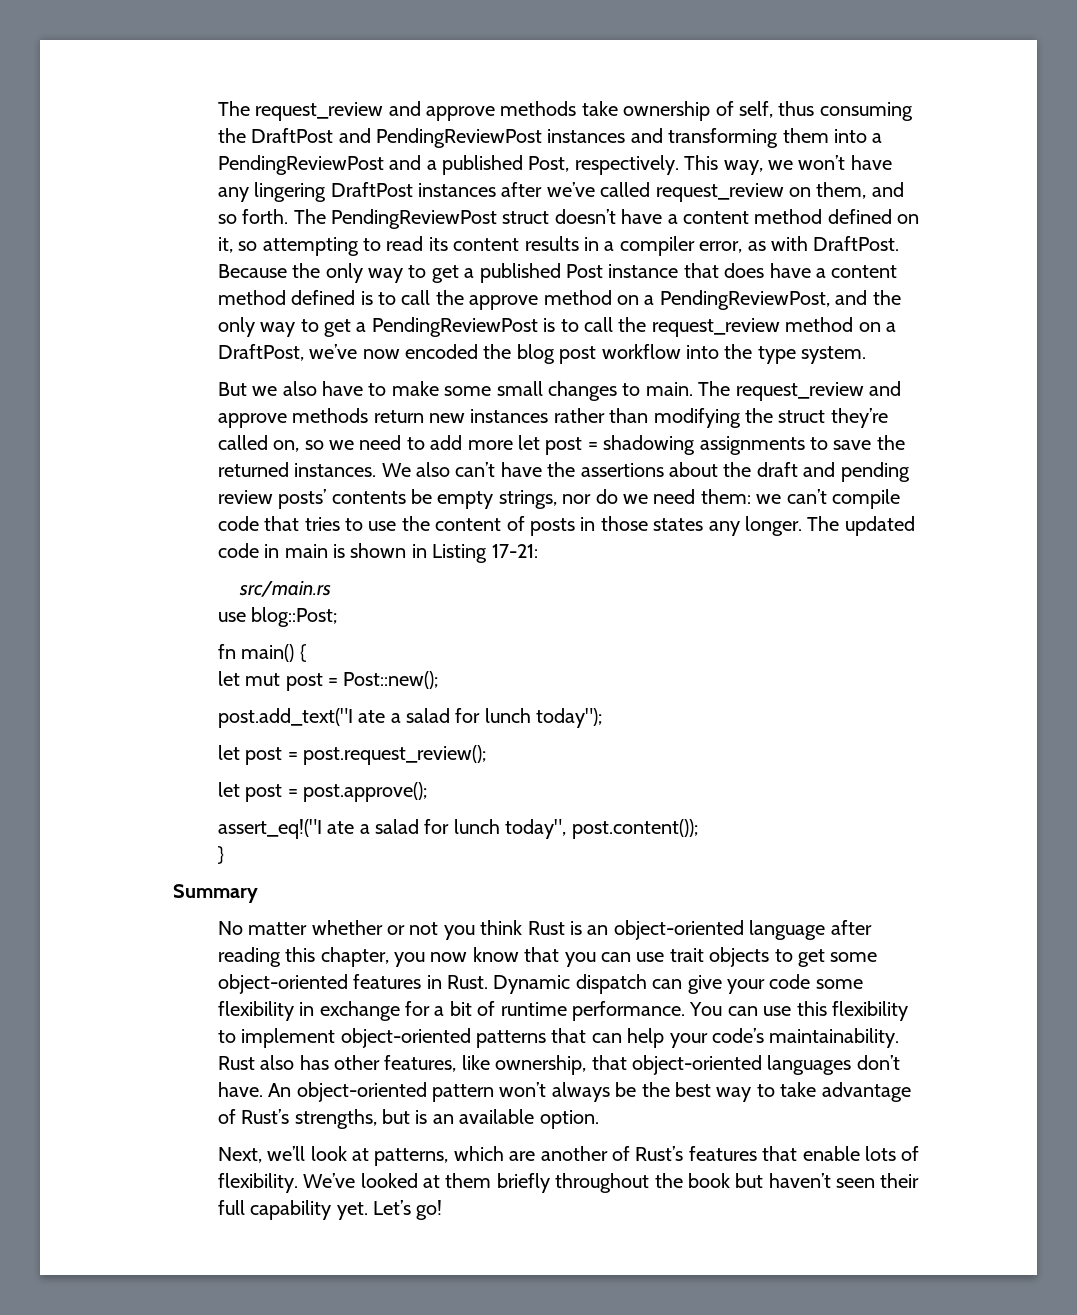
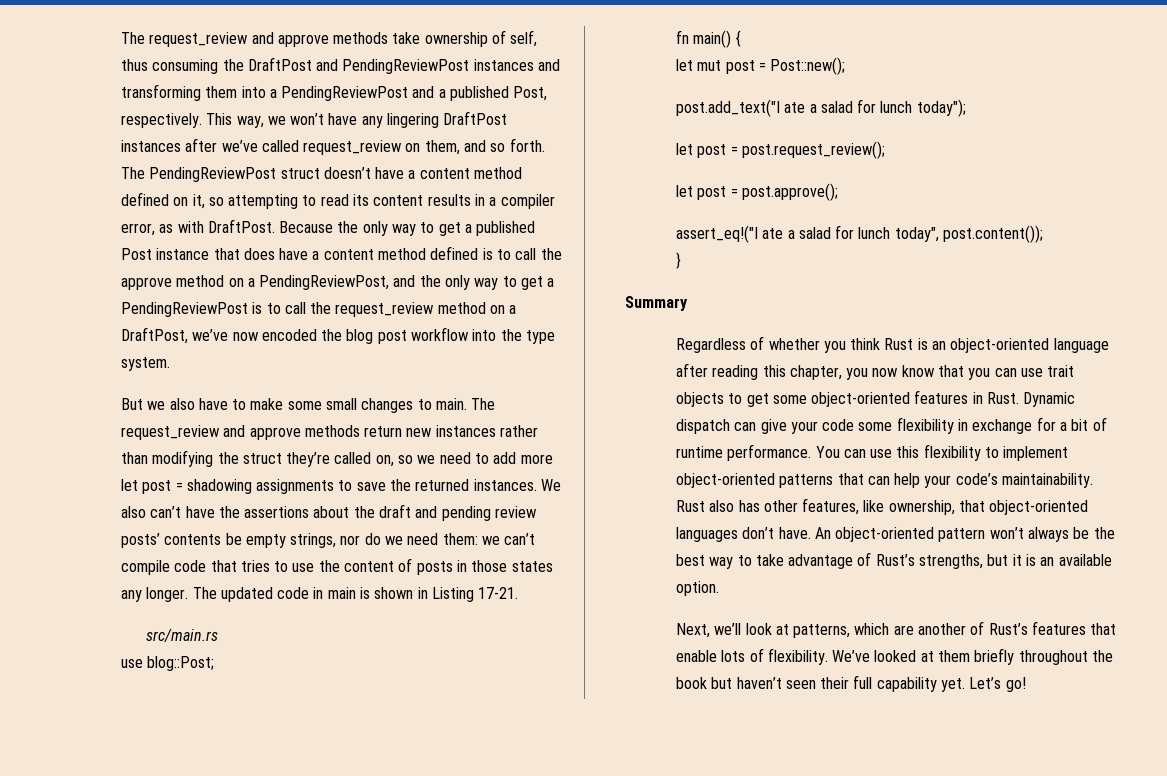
[491,544,538,558] 17-21: -> [478,587,519,599] 17-21.
[217,920,439,935] No matter whether or not -> [675,336,820,353] Regardless of whether
(410, 1116) none -> [1012,554,1022,566] it

